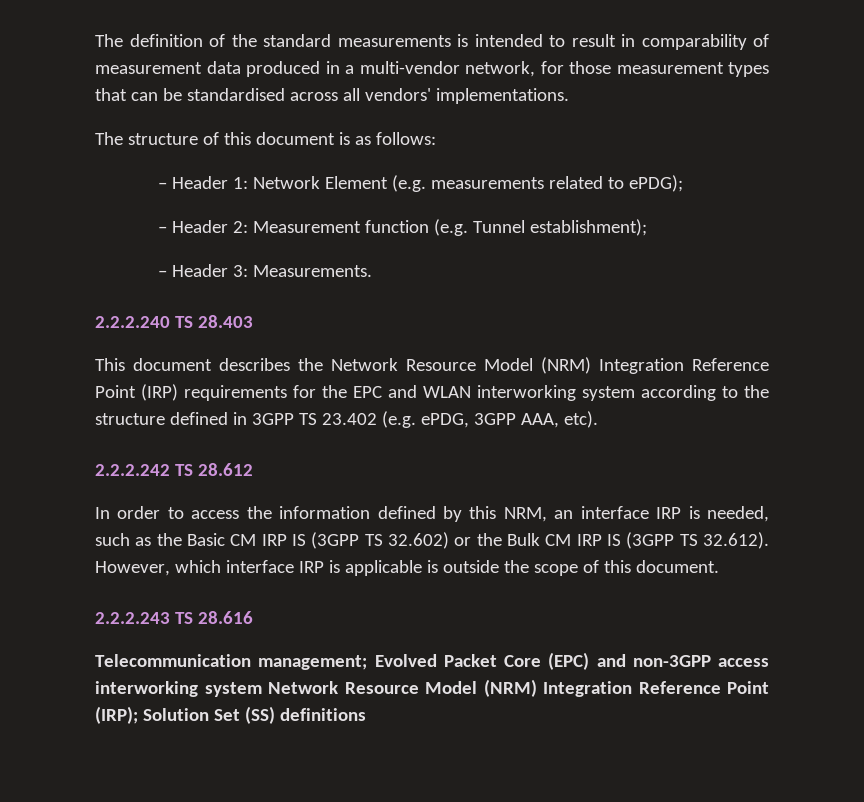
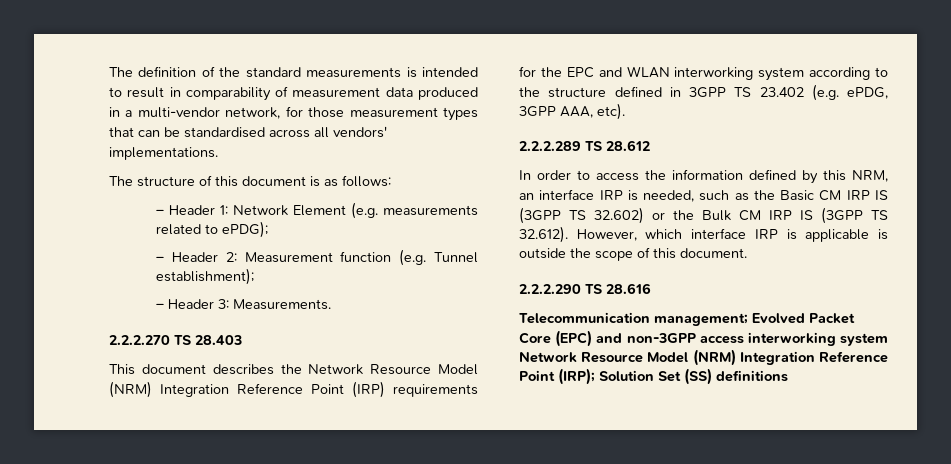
[95,316,170,328] 2.2.2.240 -> [109,335,170,345] 2.2.2.270
[95,464,170,476] 2.2.2.242 -> [519,141,581,151] 2.2.2.289
[95,612,170,624] 2.2.2.243 -> [519,284,581,294] 2.2.2.290

